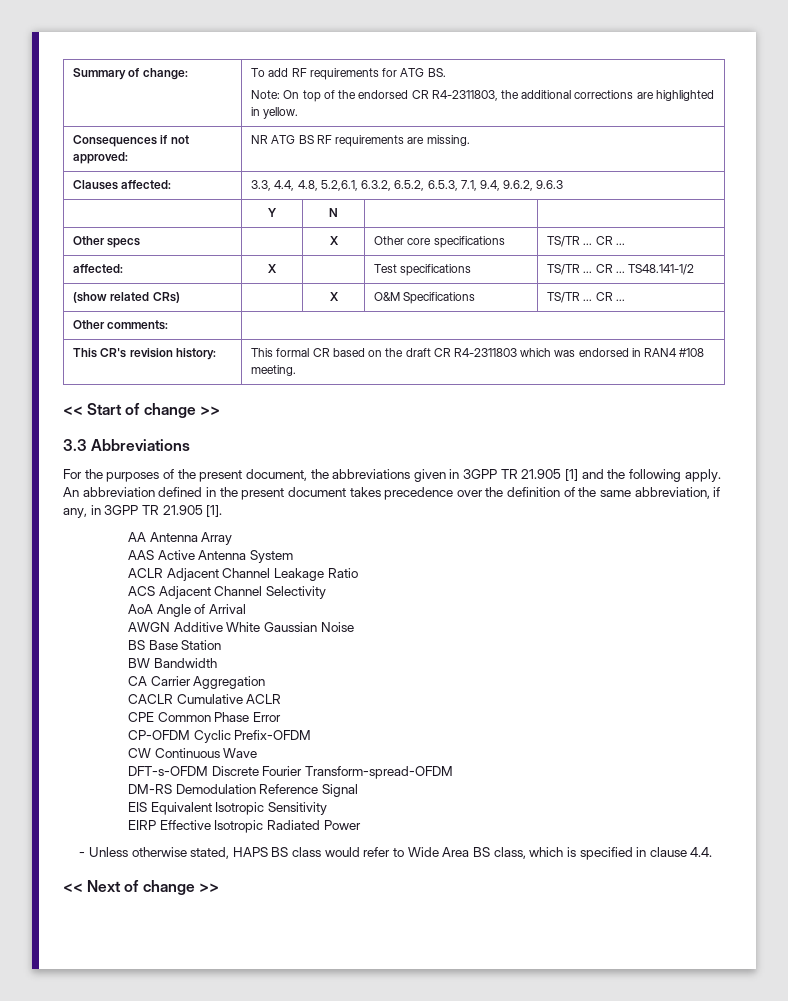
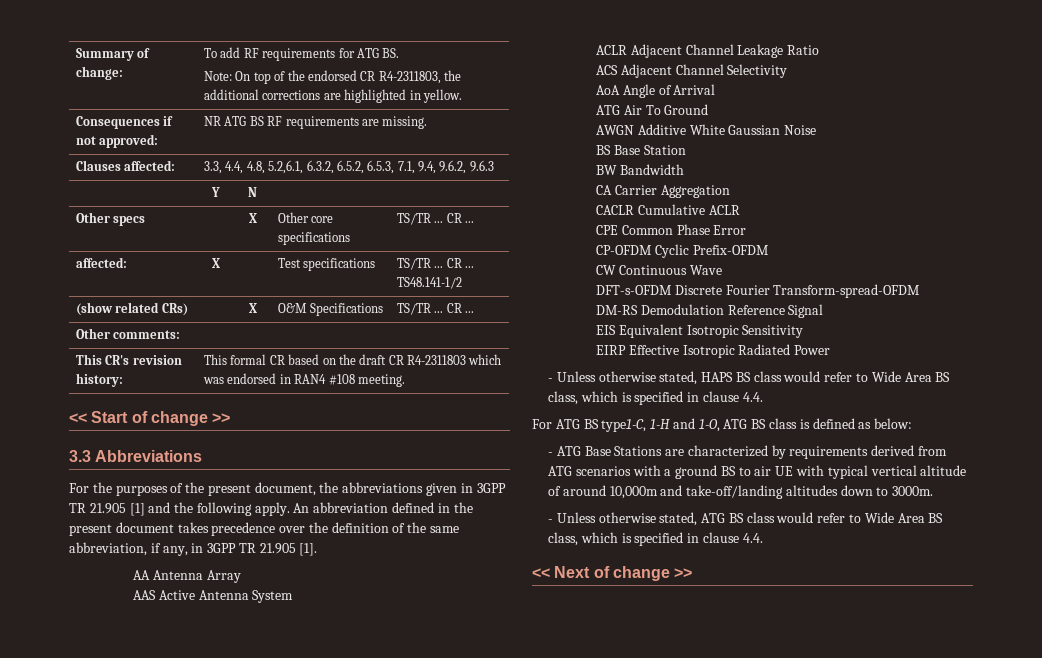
(246, 609) none -> [595,104,709,115] // ATG Air To Ground
(713, 852) none -> [532,418,913,432] [547,445,948,459] [547,465,967,479] [547,485,934,499] [547,512,944,526] [547,532,763,546] // For ATG BS type1-C, 1-H and 1-O, ATG BS class is defined as below: // - ATG Base Stations are characterized by requirements derived from ATG scenarios with a ground BS to air UE with typical vertical altitude of around 10,000m and take-off/landing altitudes down to 3000m. // - Unless otherwise stated, ATG BS class would refer to Wide Area BS class, which is specified in clause 4.4.

